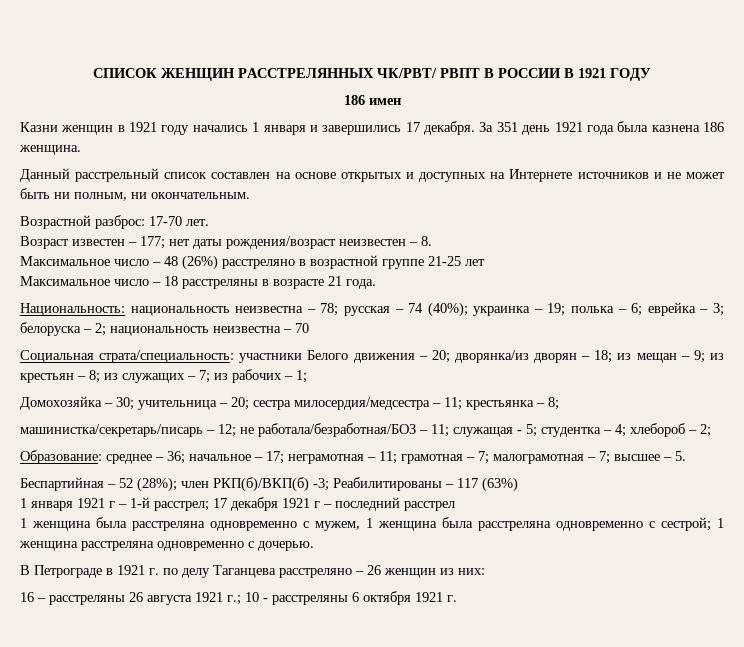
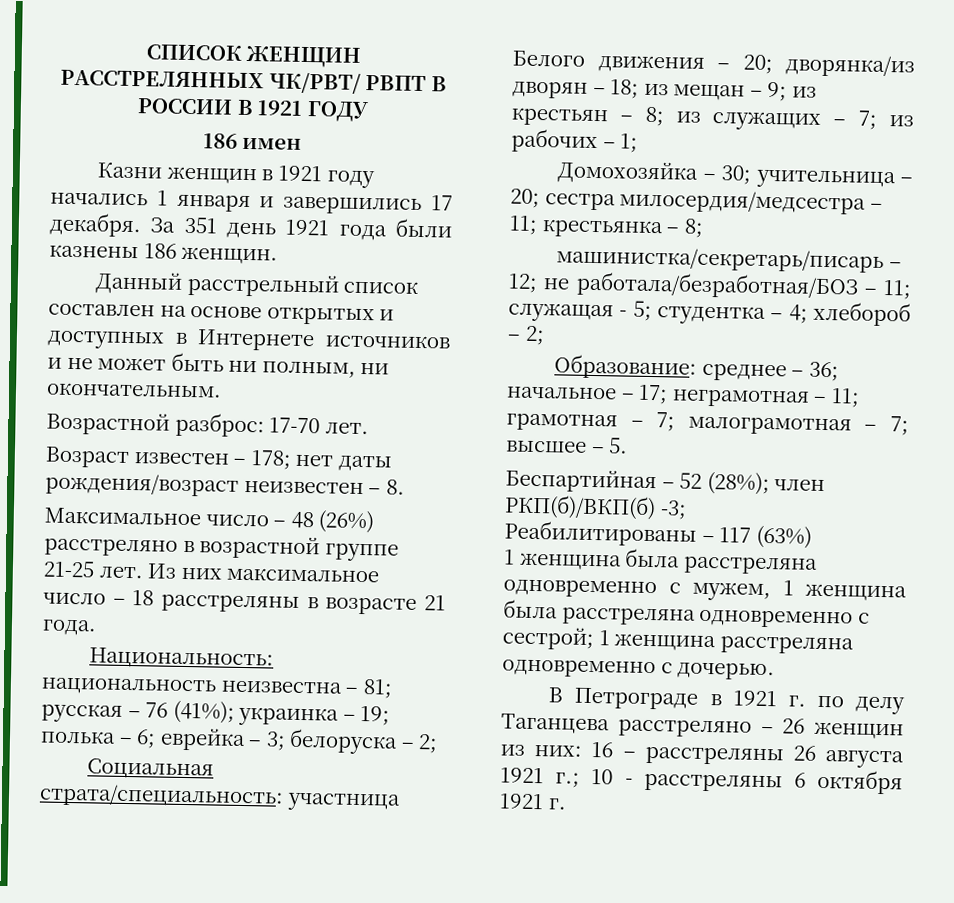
[617,121,724,132] [19,145,81,155] была казнена 186 женщина. -> [395,218,453,238] [49,243,279,265] были казнены 186 женщин.
[490,172,506,179] на -> [174,332,188,344] в
[140,236,165,249] 177; -> [250,450,291,470] 178;
[465,259,485,266] [20,276,110,286] лет // Максимальное -> [98,563,380,583] лет. Из них максимальное
[320,303,339,316] 78; -> [362,679,393,699] 81;
[408,302,468,317] 74 (40%); -> [145,700,235,724] 76 (41%);
[110,323,309,336] национальность неизвестна – 70 -> (439, 744) none
[239,353,303,363] участники -> [286,792,401,812] участница
(329, 484) none -> (687, 510) //
[20,497,455,511] // 1 января 1921 г – 1-й расстрел; 17 декабря 1921 г – последний расстрел -> (812, 537) none
(485, 571) // -> (583, 751) none

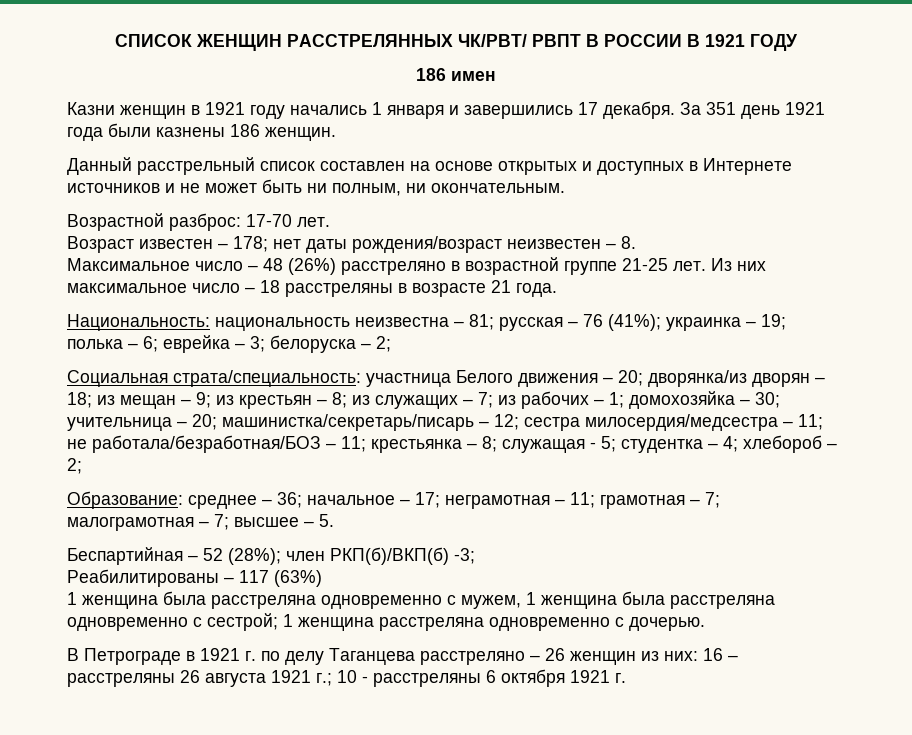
[557,160,700,185] // Домохозяйка -> [629,391,735,409] домохозяйка
(540, 198) none -> [222,414,519,431] машинистка/секретарь/писарь – 12;
(538, 225) none -> [67,435,366,453] не работала/безработная/БОЗ – 11;
[556,246,902,274] [508,271,912,300] // машинистка/секретарь/писарь – 12; не работала/безработная/БОЗ – 11; -> (497, 444) none

